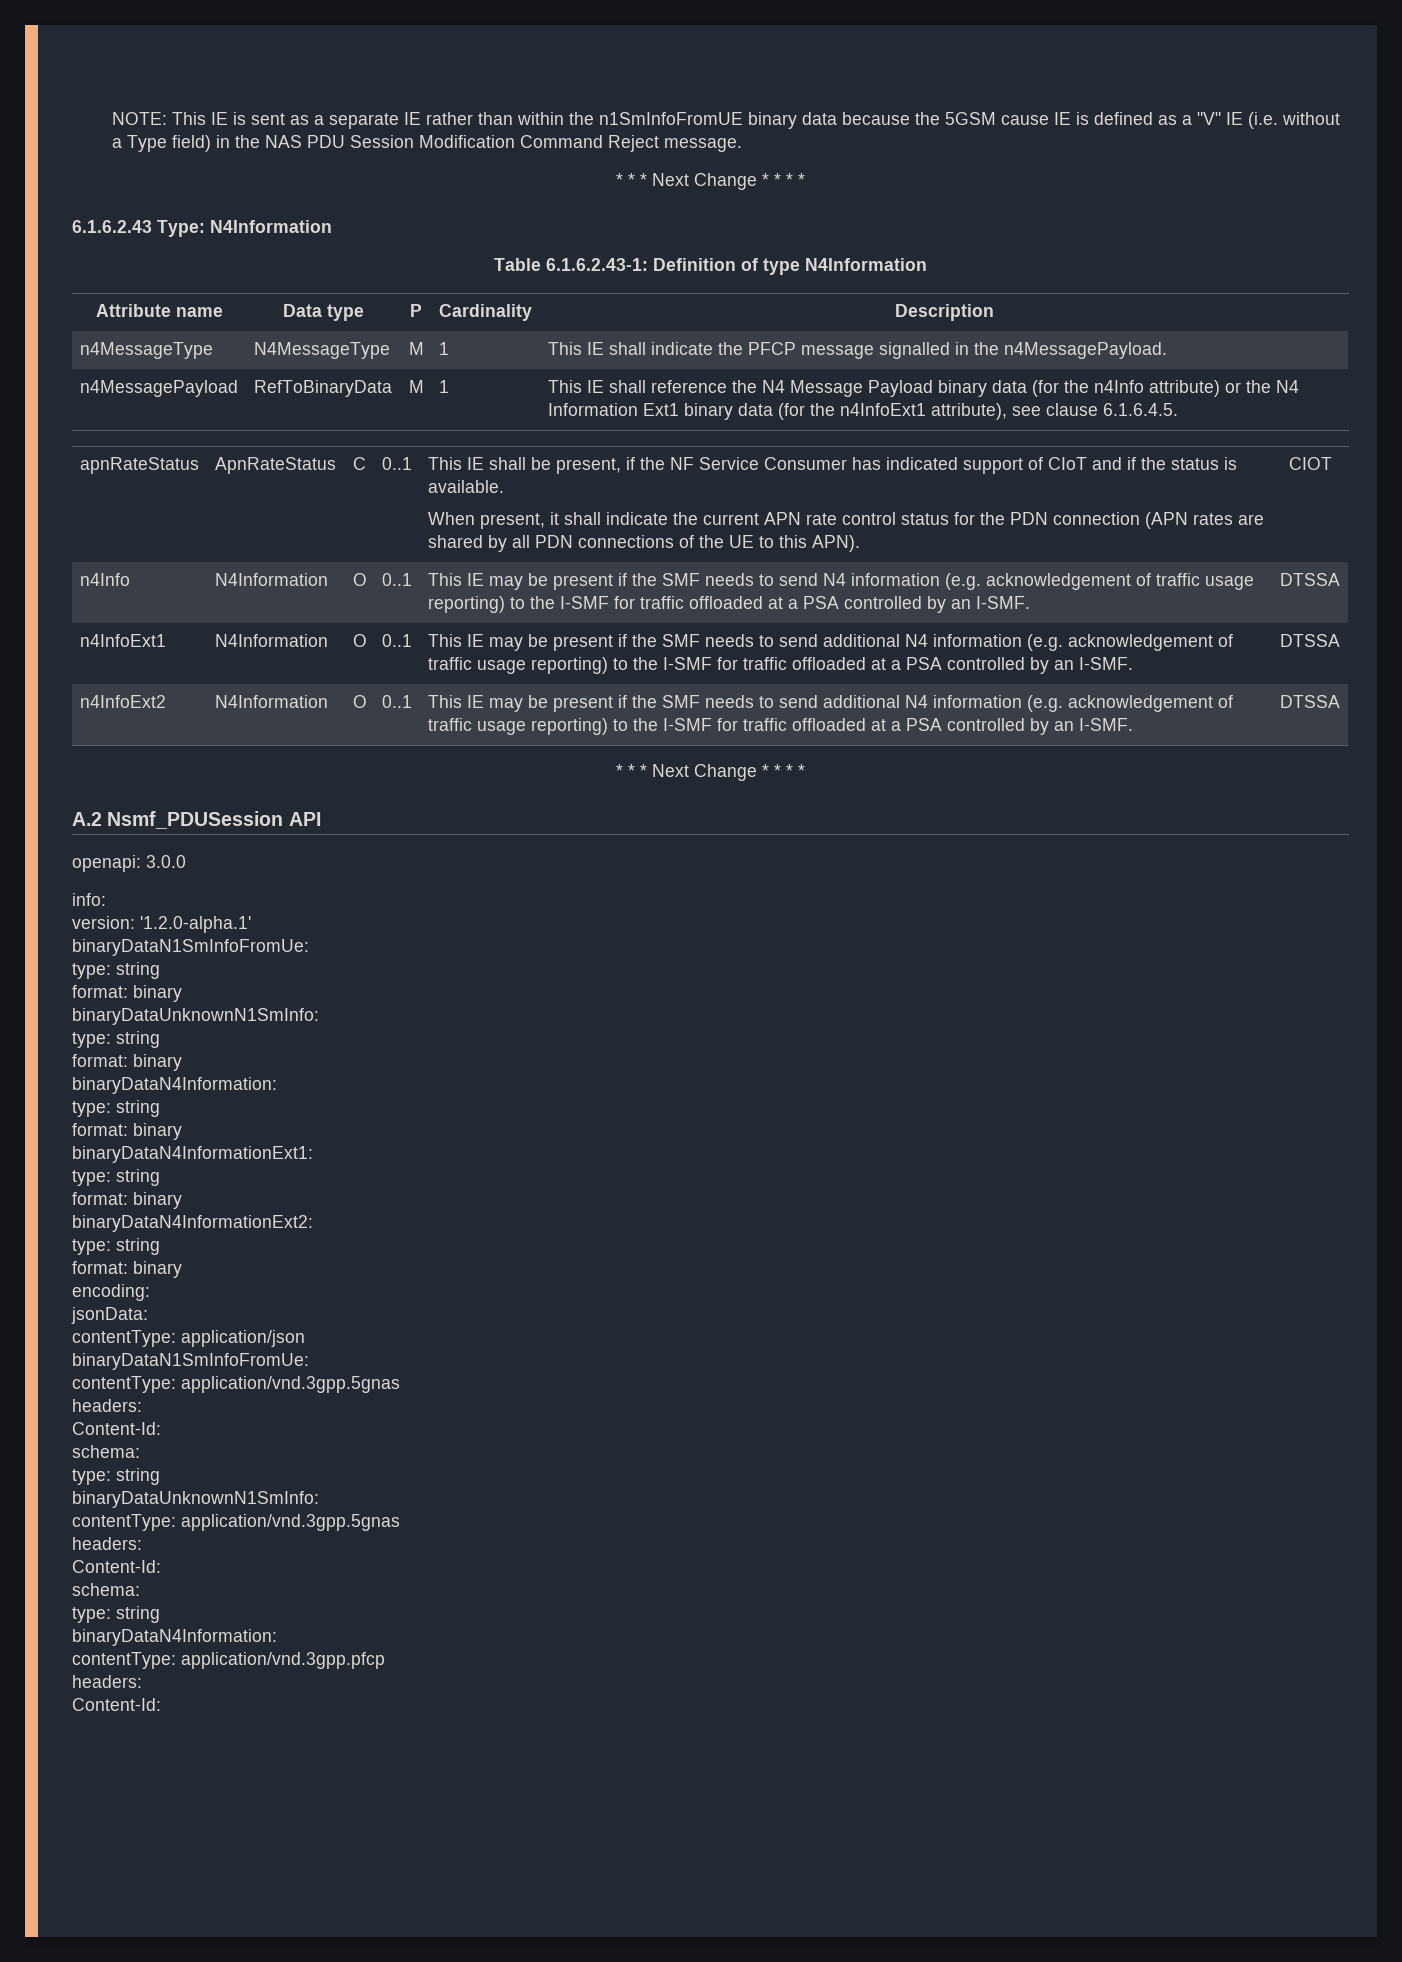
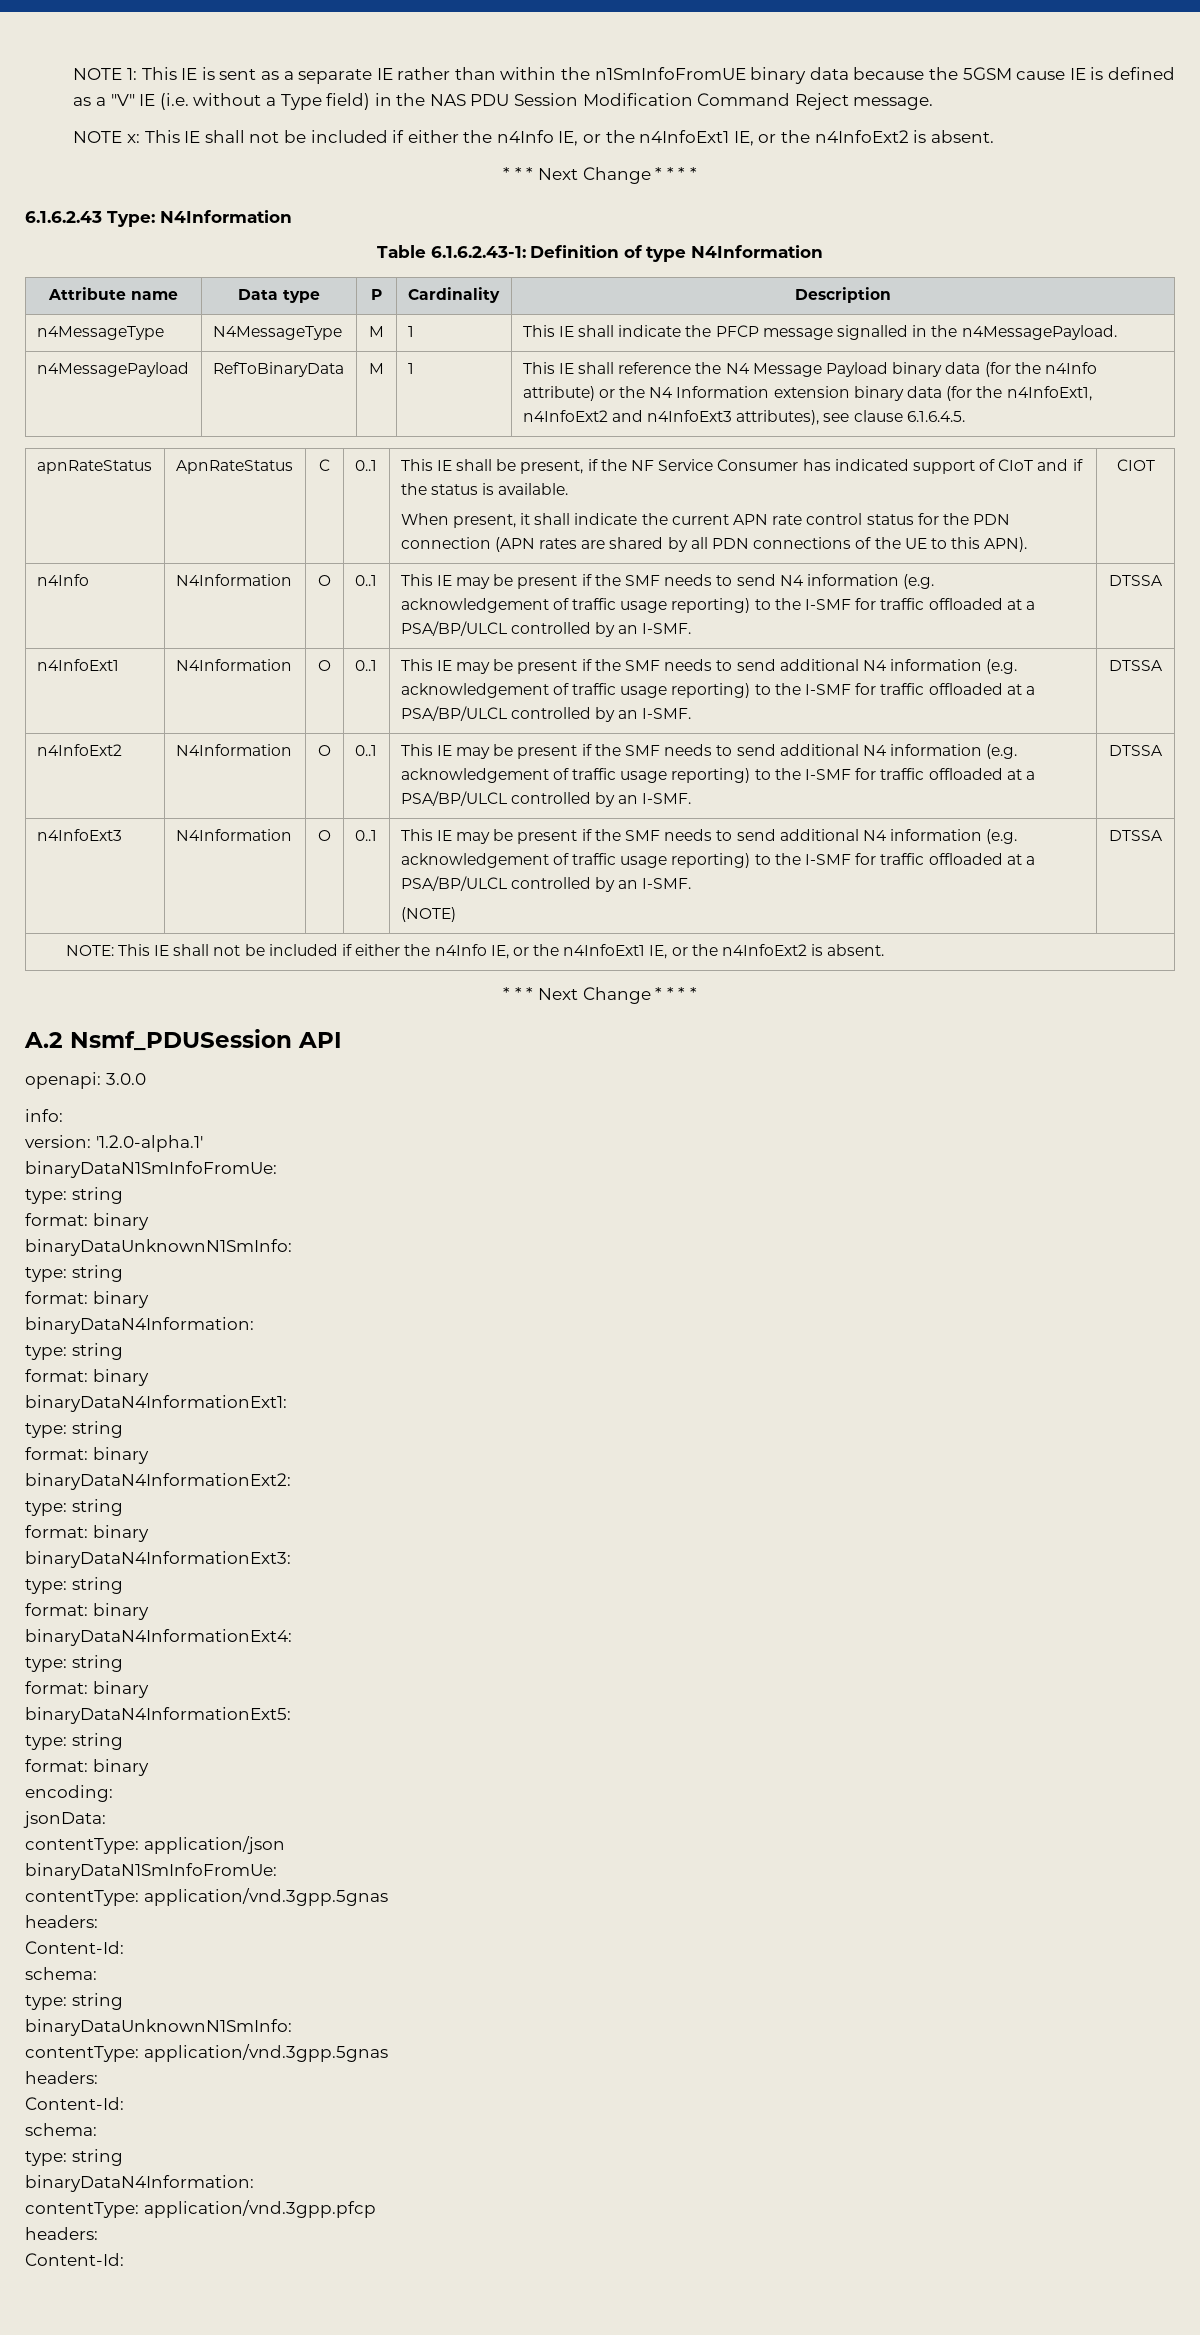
[111,112,167,125] NOTE: -> [73,68,137,80] NOTE 1:
(742, 145) none -> [73,130,994,146] // NOTE x: This IE shall not be included if either the n4Info IE, or the n4InfoExt1 IE, or the n4InfoExt2 is absent.
[642,403,1007,420] Ext1 binary data (for the n4InfoExt1 attribute), -> [773,386,1092,401] [522,410,820,425] extension binary data (for the n4InfoExt1, n4InfoExt2 and n4InfoExt3 attributes),
[802,596,839,609] PSA -> [400,621,507,636] PSA/BP/ULCL
[905,657,942,670] PSA -> [400,706,507,721] PSA/BP/ULCL
[905,718,1133,735] [1280,695,1340,708] PSA controlled by an I-SMF. | DTSSA -> [400,791,692,807] [1109,745,1163,756] [36,829,122,841] [175,829,292,841] [318,830,331,841] [354,830,377,841] [400,829,1018,844] [400,853,1035,868] [400,876,692,892] [400,907,456,922] [1109,830,1163,841] [65,944,885,959] PSA/BP/ULCL controlled by an I-SMF. | DTSSA // n4InfoExt3 | N4Information | O | 0..1 | This IE may be present if the SMF needs to send additional N4 information (e.g. acknowledgement of traffic usage reporting) to the I-SMF for traffic offloaded at a PSA/BP/ULCL controlled by an I-SMF. // (NOTE) | DTSSA // NOTE: This IE shall not be included if either the n4Info IE, or the n4InfoExt1 IE, or the n4InfoExt2 is absent.
(182, 1269) none -> [25,1551,291,1568] [25,1577,123,1594] [25,1603,149,1620] [25,1629,292,1646] [25,1655,123,1672] [25,1681,149,1698] [25,1707,291,1724] [25,1733,123,1750] [25,1759,149,1776] // binaryDataN4InformationExt3: // type: string // format: binary // binaryDataN4InformationExt4: // type: string // format: binary // binaryDataN4InformationExt5: // type: string // format: binary

